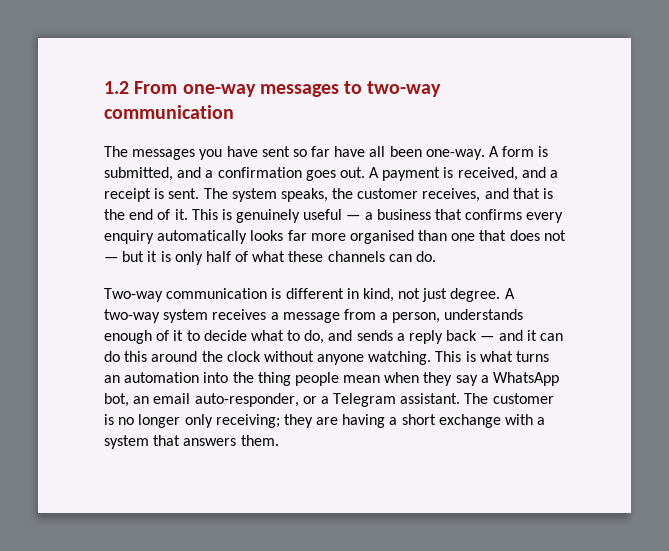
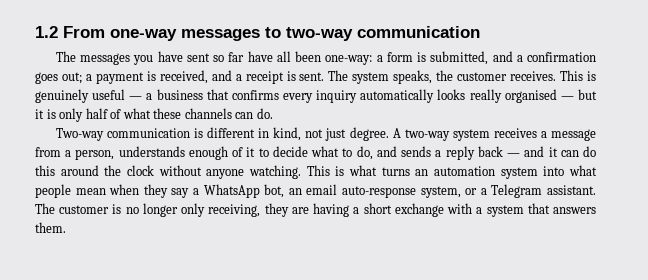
[425,146,500,160] one-way. A -> [325,55,383,65] one-way: a
[339,167,380,178] out. A -> [61,72,92,84] out; a
[422,188,554,202] [104,209,188,220] receives, and that is the end of it. -> [510,71,557,81] receives.
[104,230,154,244] enquiry -> [316,90,358,103] inquiry
[287,230,566,244] far more organised than one that does not -> [469,89,557,103] really organised
[203,372,291,386] into the thing -> [500,165,598,179] system into what
[194,393,299,407] auto-responder, -> [342,186,461,198] auto-response system,
[215,414,280,428] receiving; -> [208,204,261,217] receiving,

